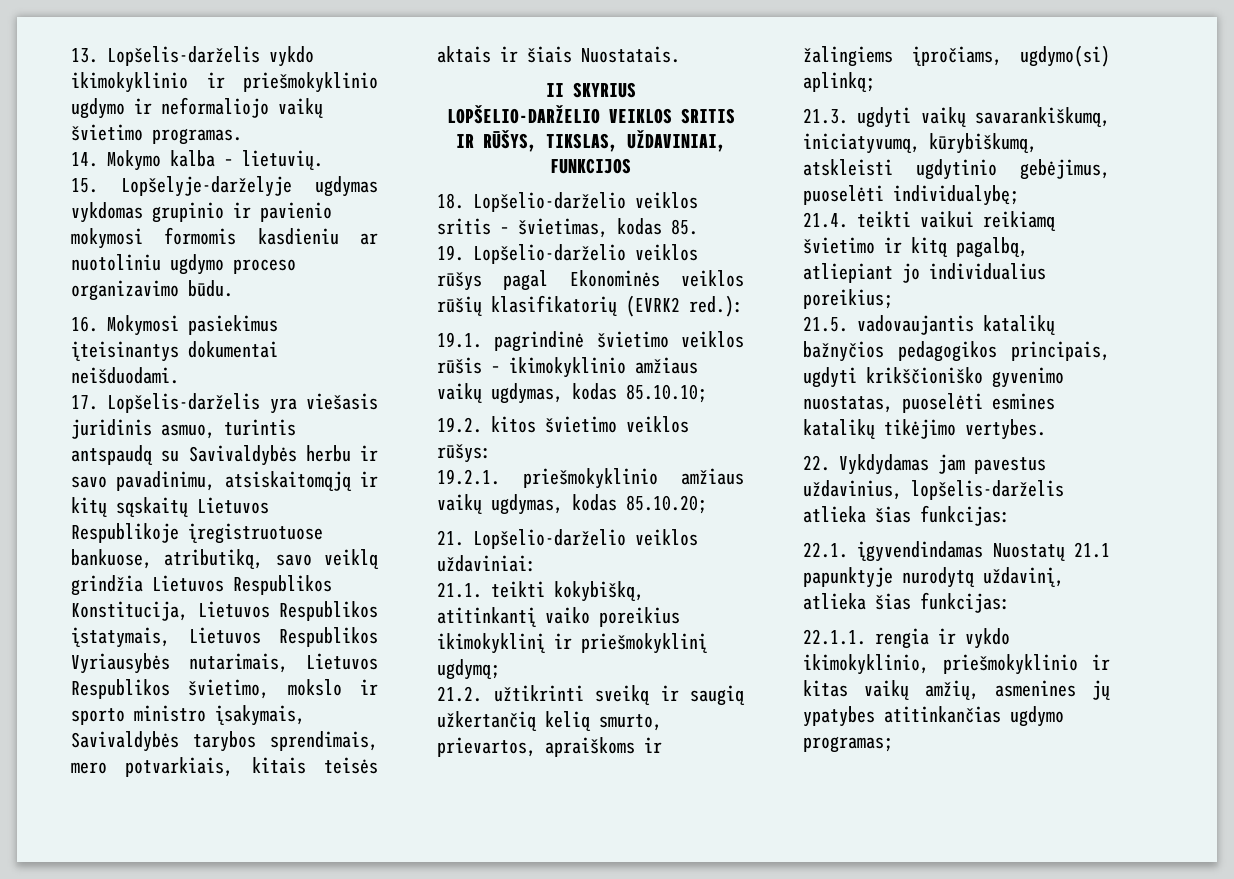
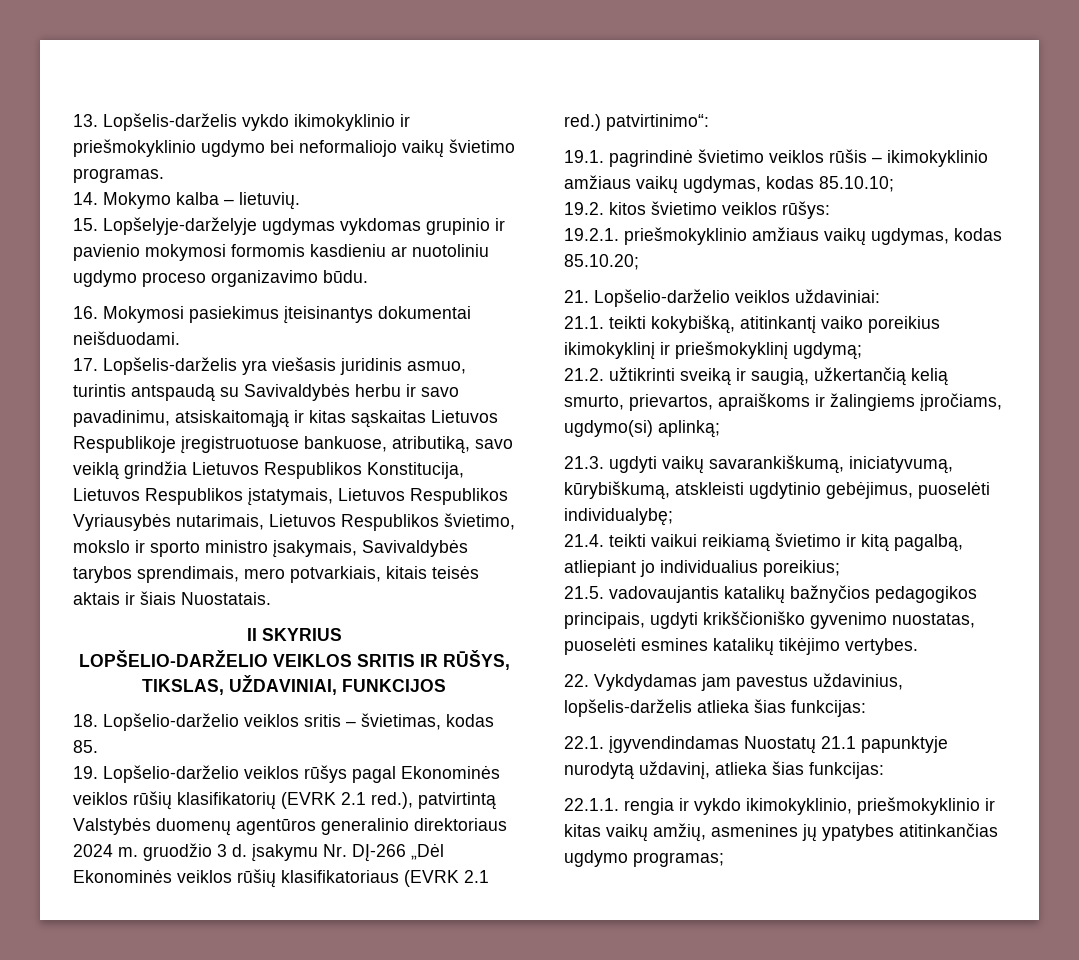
[134,98,152,114] ir -> [270,140,294,153] bei
[71,497,188,518] kitų sąskaitų -> [309,410,426,428] kitas sąskaitas
[626,295,743,317] (EVRK2 red.): -> [281,792,496,810] [73,817,507,836] [73,843,444,862] [73,869,489,888] [564,114,709,131] (EVRK 2.1 red.), patvirtintą Valstybės duomenų agentūros generalinio direktoriaus 2024 m. gruodžio 3 d. įsakymu Nr. DĮ-266 „Dėl Ekonominės veiklos rūšių klasifikatoriaus (EVRK 2.1 red.) patvirtinimo“:
[690,685,745,706] saugią -> [751,368,809,386] saugią,

